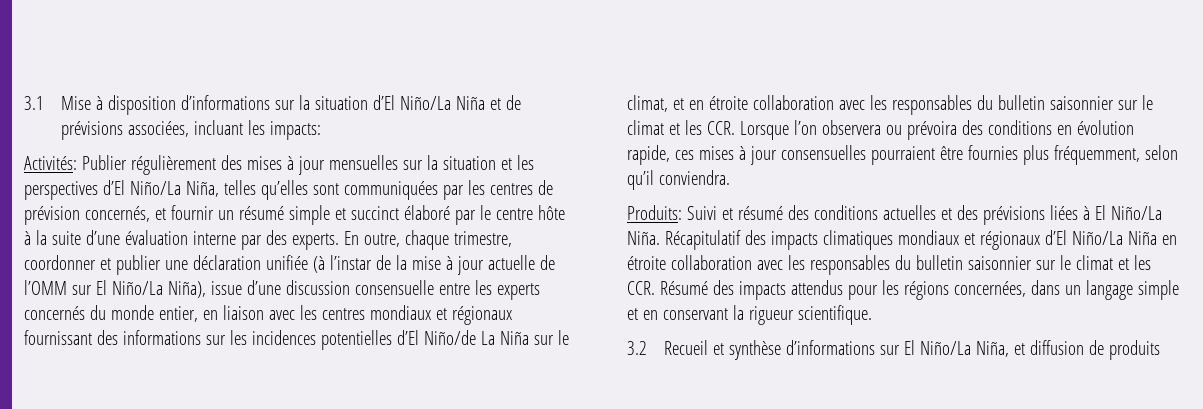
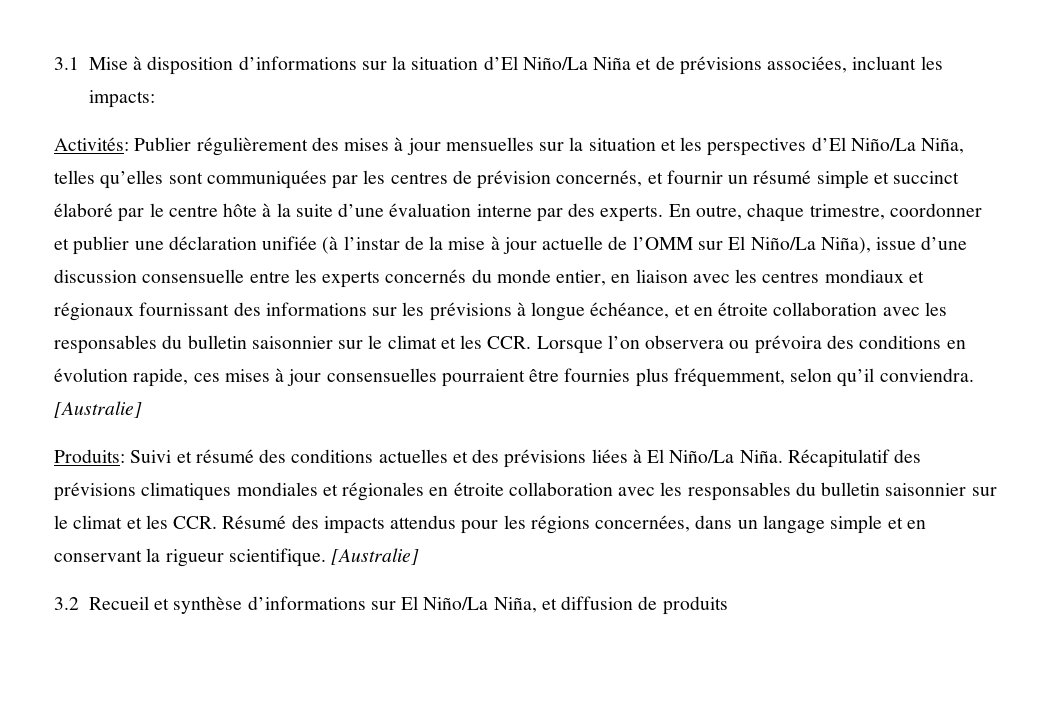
[251,330,569,350] [627,95,668,112] incidences potentielles d’El Niño/de La Niña sur le climat, -> [429,302,670,321] prévisions à longue échéance,
(730, 177) none -> [54,401,142,418] [Australie]
[770,230,1157,250] impacts climatiques mondiaux et régionaux d’El Niño/La Niña -> [54,482,425,501] prévisions climatiques mondiales et régionales
(872, 315) none -> [331,548,420,565] [Australie]

